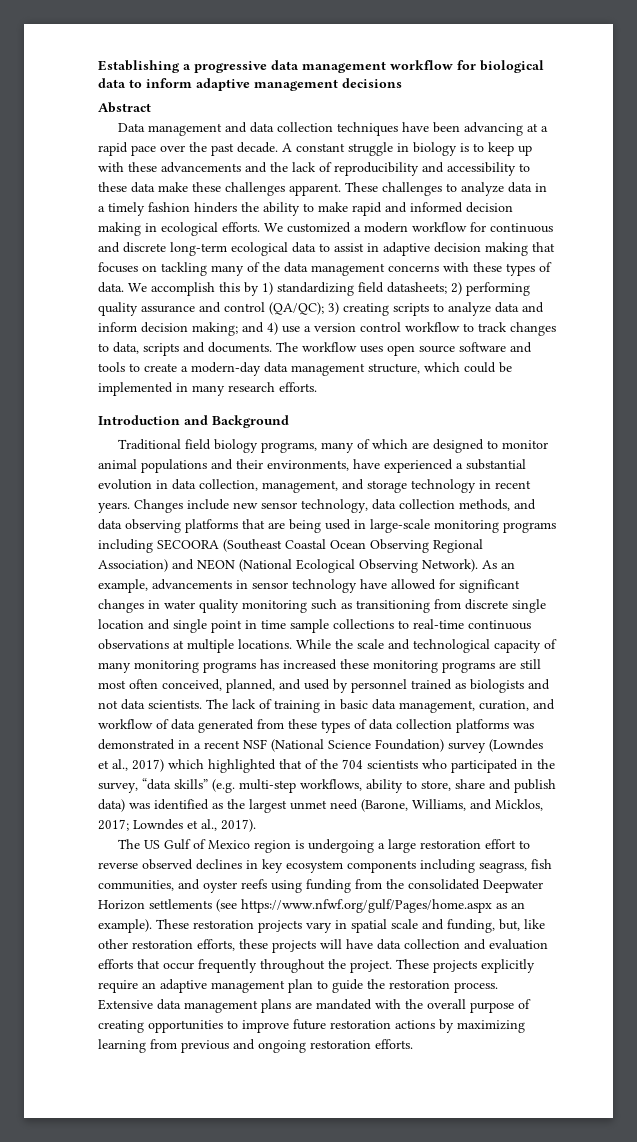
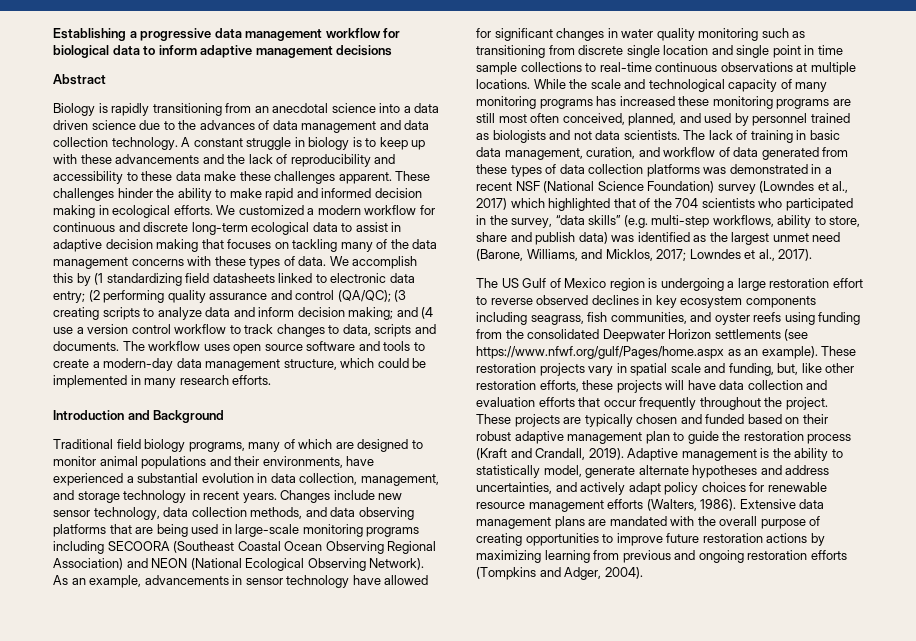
[117,122,548,136] [98,142,278,156] Data management and data collection techniques have been advancing at a rapid pace over the past decade. -> [53,103,440,116] [53,120,430,133] [53,137,178,150] Biology is rapidly transitioning from an anecdotal science into a data driven science due to the advances of data management and data collection technology.
[446,182,547,196] [98,202,237,216] to analyze data in a timely fashion hinders -> [117,188,153,198] hinder
[262,282,273,295] 1) -> [94,273,104,285] (1
[387,282,462,295] datasheets; 2) -> [212,273,415,283] [53,290,100,303] datasheets linked to electronic data entry; (2
[328,302,339,315] 3) -> [394,290,407,302] (3
[267,322,278,335] 4) -> [421,307,434,319] (4
[481,959,535,973] [98,980,156,993] explicitly require an -> [563,414,828,427] [476,431,511,441] are typically chosen and funded based on their robust
[454,982,498,993] process. -> [807,434,852,444] [476,448,843,461] [476,465,830,478] [476,482,827,495] [476,499,737,512] process (Kraft and Crandall, 2019). Adaptive management is the ability to statistically model, generate alternate hypotheses and address uncertainties, and actively adapt policy choices for renewable resource management efforts (Walters, 1986).
[375,1039,413,1049] efforts. -> [810,550,847,560] [476,567,643,580] efforts (Tompkins and Adger, 2004).

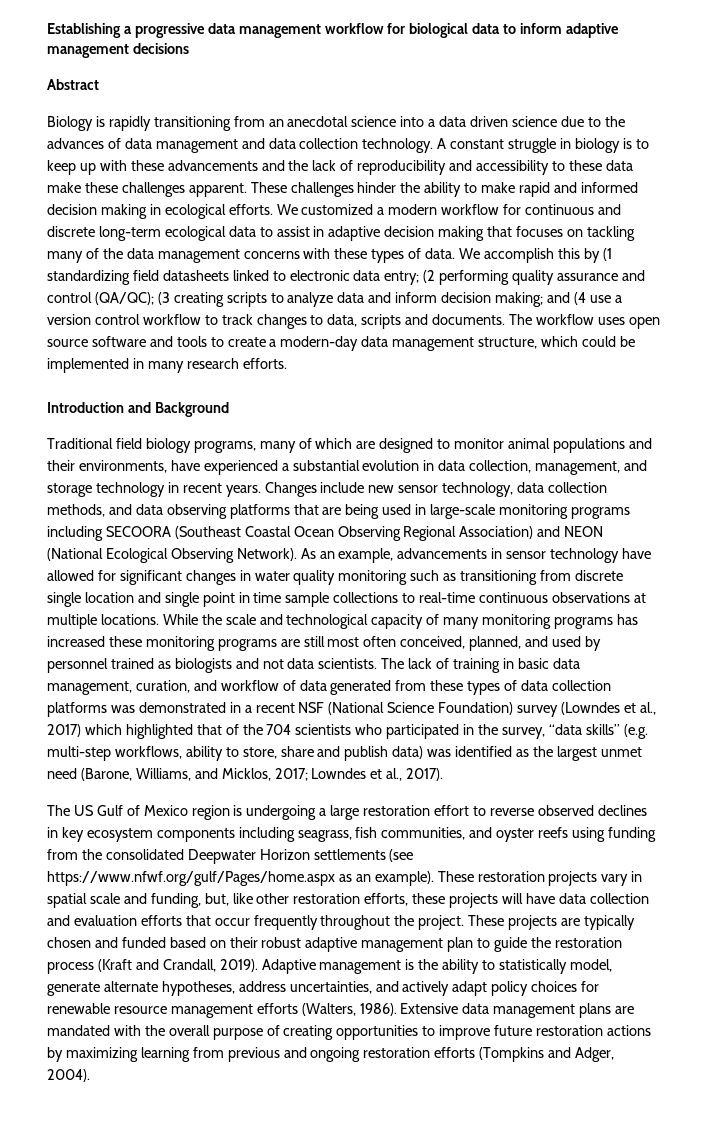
[692,465,782,478] hypotheses and -> [161,981,235,996] hypotheses,

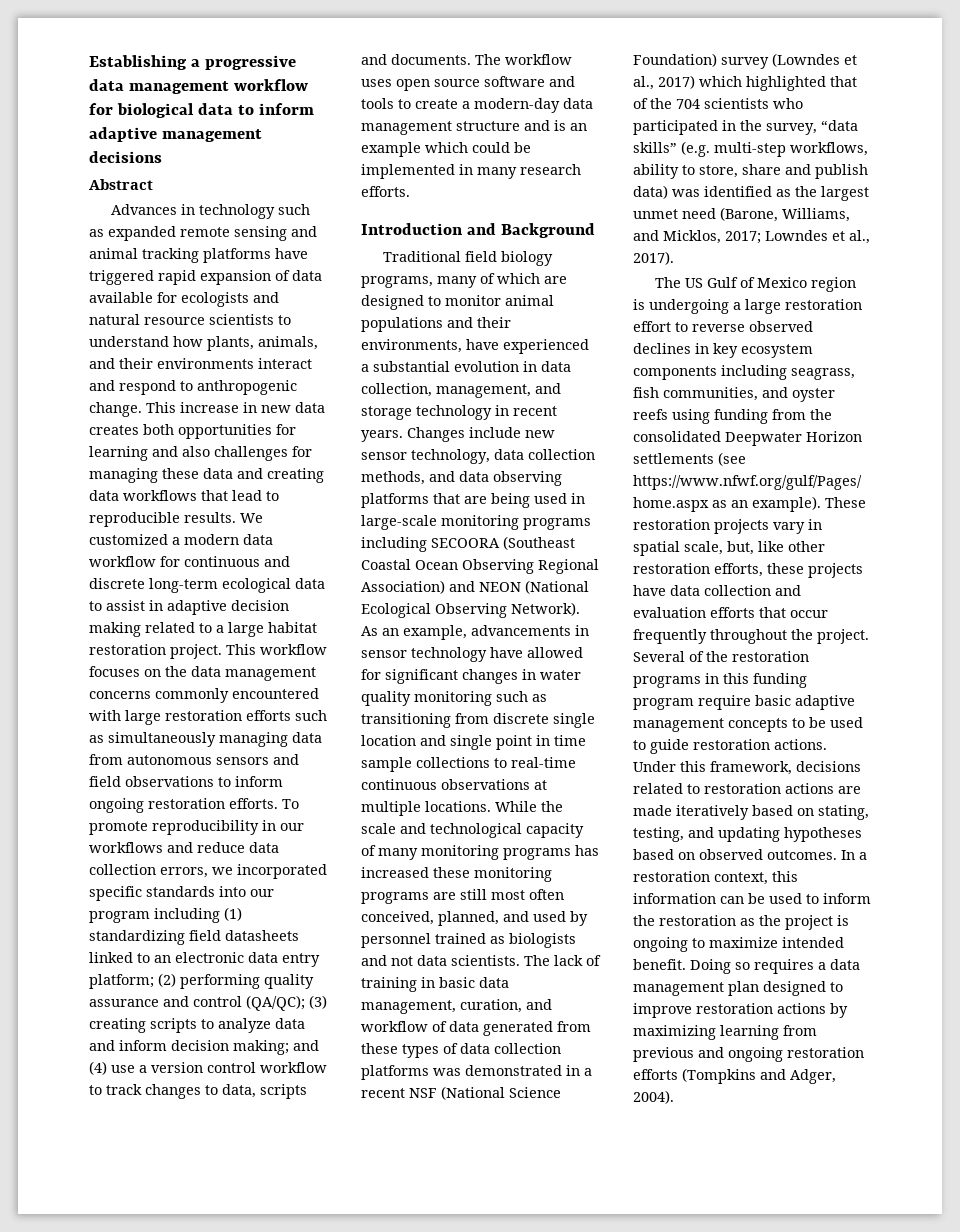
[47,116,625,131] [47,138,649,153] [47,160,633,175] [47,182,638,197] [47,204,273,219] Biology is rapidly transitioning from an anecdotal science into a data driven science due to the advances of data management and data collection technology. A constant struggle in biology is to keep up with these advancements and the lack of reproducibility and accessibility to these data make these challenges apparent. These challenges hinder the ability to make rapid and informed decision making in ecological efforts. -> [111,204,311,219] [89,226,317,241] [89,248,308,263] [89,270,322,285] [89,292,279,307] [89,314,291,325] [89,336,318,351] [89,358,312,369] [89,380,297,395] [89,402,325,417] [89,424,296,439] [89,446,312,461] [89,468,324,483] [89,490,279,501] [89,512,236,527] Advances in technology such as expanded remote sensing and animal tracking platforms have triggered rapid expansion of data available for ecologists and natural resource scientists to understand how plants, animals, and their environments interact and respond to anthropogenic change. This increase in new data creates both opportunities for learning and also challenges for managing these data and creating data workflows that lead to reproducible results.
(438, 209) none -> [243,534,273,545] data
[487,226,635,241] [47,248,612,263] that focuses on tackling many of the data management concerns with these types of data. We accomplish this by (1 -> [145,622,317,637] [89,644,327,659] [89,666,316,681] [89,688,319,703] [89,710,327,725] [89,732,322,747] [89,754,299,765] [89,776,283,787] [89,798,299,813] [89,820,304,835] [89,842,279,853] [89,864,327,879] [89,886,274,901] [89,907,242,923] related to a large habitat restoration project. This workflow focuses on the data management concerns commonly encountered with large restoration efforts such as simultaneously managing data from autonomous sensors and field observations to inform ongoing restoration efforts. To promote reproducibility in our workflows and reduce data collection errors, we incorporated specific standards into our program including (1)
(286, 276) none -> [154,955,171,963] an
[384,270,436,285] entry; (2 -> [282,953,320,967] [89,973,176,989] entry platform; (2)
[157,292,170,305] (3 -> [309,995,327,1009] (3)
[573,292,586,305] (4 -> [89,1061,107,1075] (4)
[478,337,538,349] structure, -> [456,120,587,131] [361,142,421,157] structure and is an example
[89,893,201,908] scale and funding, -> [684,541,723,555] scale,
[502,893,524,904] will -> (863, 570) none
[468,915,635,930] [47,937,622,952] [47,959,612,974] [47,981,600,996] [47,1003,635,1018] [47,1025,419,1040] These projects are typically chosen and funded based on their robust adaptive management plan to guide the restoration process (Kraft and Crandall, 2019). Adaptive management is the ability to statistically model, generate alternate hypotheses, address uncertainties, and actively adapt policy choices for renewable resource management efforts (Walters, 1986). Extensive data management plans are mandated with the overall purpose of creating opportunities -> [633,651,809,662] [633,673,807,688] [633,695,855,710] [633,717,863,732] [633,739,827,754] [633,761,861,775] [633,783,861,794] [633,805,869,820] [633,827,862,842] [633,849,867,860] [633,871,798,885] [633,893,871,904] [633,915,849,930] [633,937,844,952] [633,959,860,974] [633,981,826,996] Several of the restoration programs in this funding program require basic adaptive management concepts to be used to guide restoration actions. Under this framework, decisions related to restoration actions are made iteratively based on stating, testing, and updating hypotheses based on observed outcomes. In a restoration context, this information can be used to inform the restoration as the project is ongoing to maximize intended benefit. Doing so requires a data management plan designed
[494,1025,533,1036] future -> (692, 1010) none

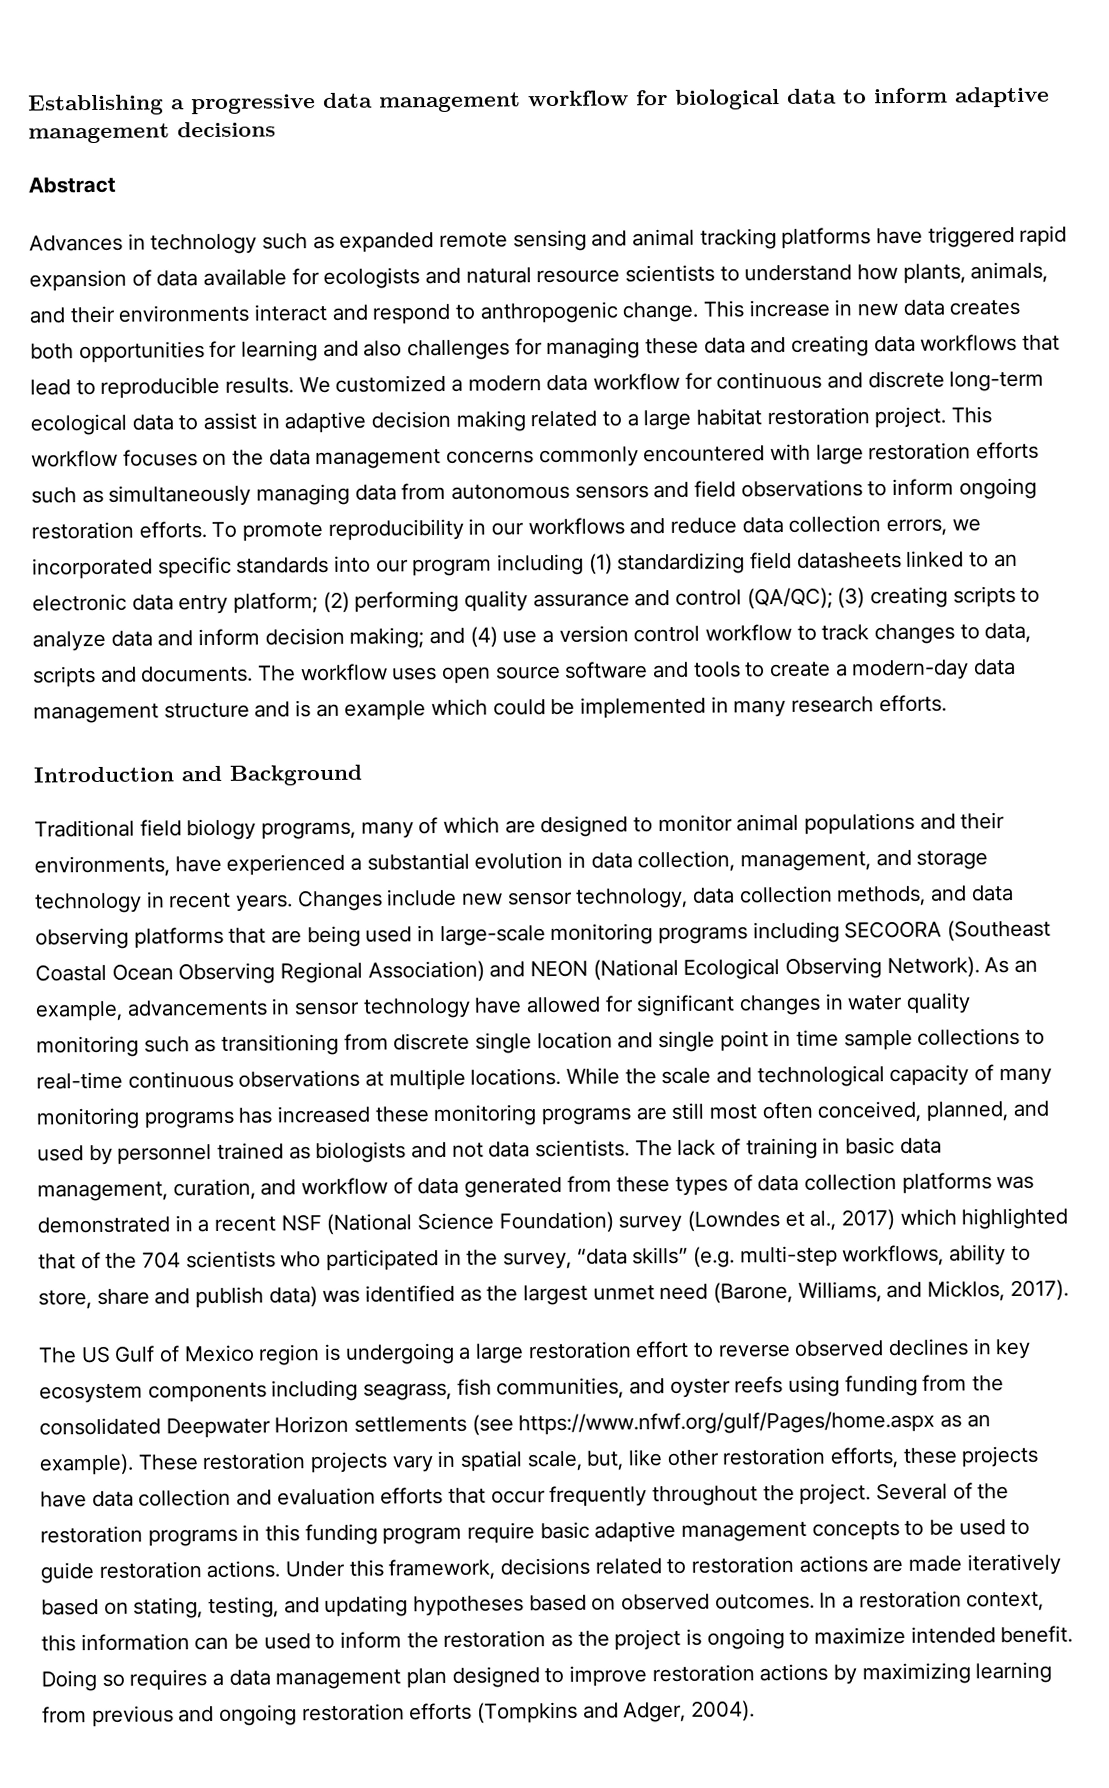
[725,230,870,244] 2017; Lowndes et al., -> (1006, 1291) none

